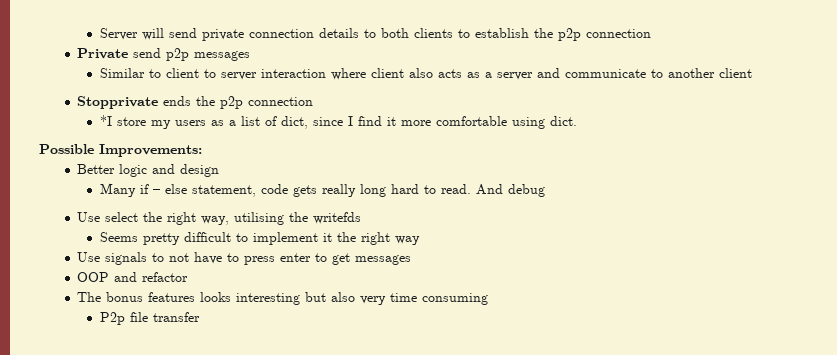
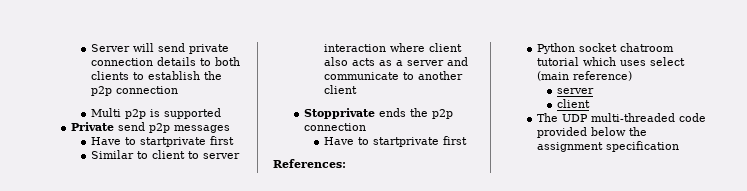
(651, 33) none -> [90,108,221,119] // Multi p2p is supported
(251, 56) none -> [90,136,234,147] // Have to startprivate first
[99,115,577,129] [39,144,202,157] [77,164,220,177] [99,183,545,197] [77,212,362,225] [99,232,420,245] [77,252,412,265] [77,272,189,282] [77,292,489,305] [99,312,200,325] *I store my users as a list of dict, since I find it more comfortable using dict. // Possible Improvements: // Better logic and design // Many if – else statement, code gets really long hard to read. And debug // Use select the right way, utilising the writefds // Seems pretty difficult to implement it the right way // Use signals to not have to press enter to get messages // OOP and refactor // The bonus features looks interesting but also very time consuming // P2p file transfer -> [323,136,467,147] [273,159,346,168] [537,43,675,54] [537,57,686,66] [537,71,633,81] [556,88,594,94] [556,99,590,108] [537,113,707,122] [537,127,648,138] [537,141,680,152] Have to startprivate first // References: // Python socket chatroom tutorial which uses select (main reference) // server // client // The UDP multi-threaded code provided below the assignment specification

